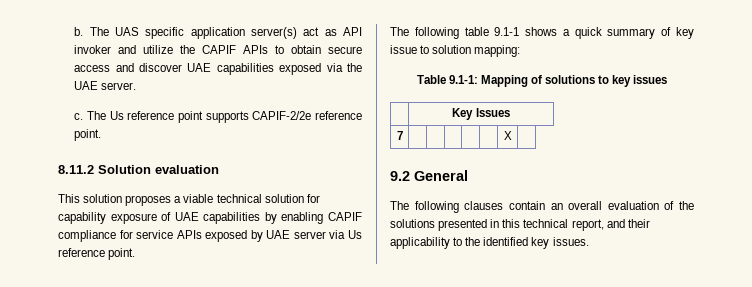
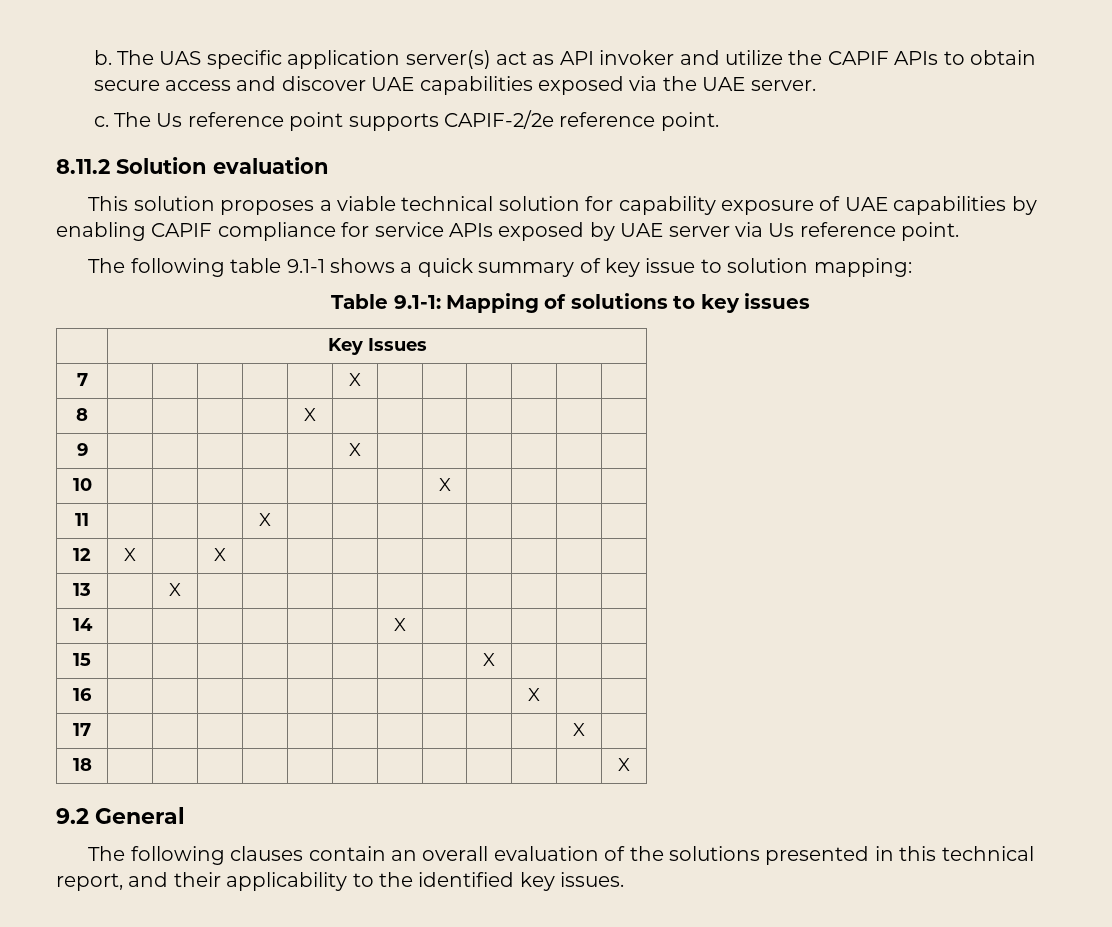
(512, 135) none -> [76,408,88,421] [304,408,316,421] [76,443,88,456] [349,443,361,456] [72,478,92,491] [438,478,451,491] [75,513,89,526] [259,513,271,526] [73,548,91,561] [124,548,136,561] [214,548,226,561] [73,583,91,596] [169,583,181,596] [72,618,93,631] [394,618,406,631] [73,653,91,666] [483,653,495,666] [73,688,92,701] [528,688,540,701] [73,723,91,736] [573,723,585,736] [72,758,92,771] [618,758,630,771] | | | | | // 8 | | | | | X | | | | | | | // 9 | | | | | | X | | | | | | // 10 | | | | | | | | X | | | | // 11 | | | | X | | | | | | | | // 12 | X | | X | | | | | | | | | // 13 | | X | | | | | | | | | | // 14 | | | | | | | X | | | | | // 15 | | | | | | | | | X | | | // 16 | | | | | | | | | | X | | // 17 | | | | | | | | | | | X | // 18 | | | | | | | | | | | | X

